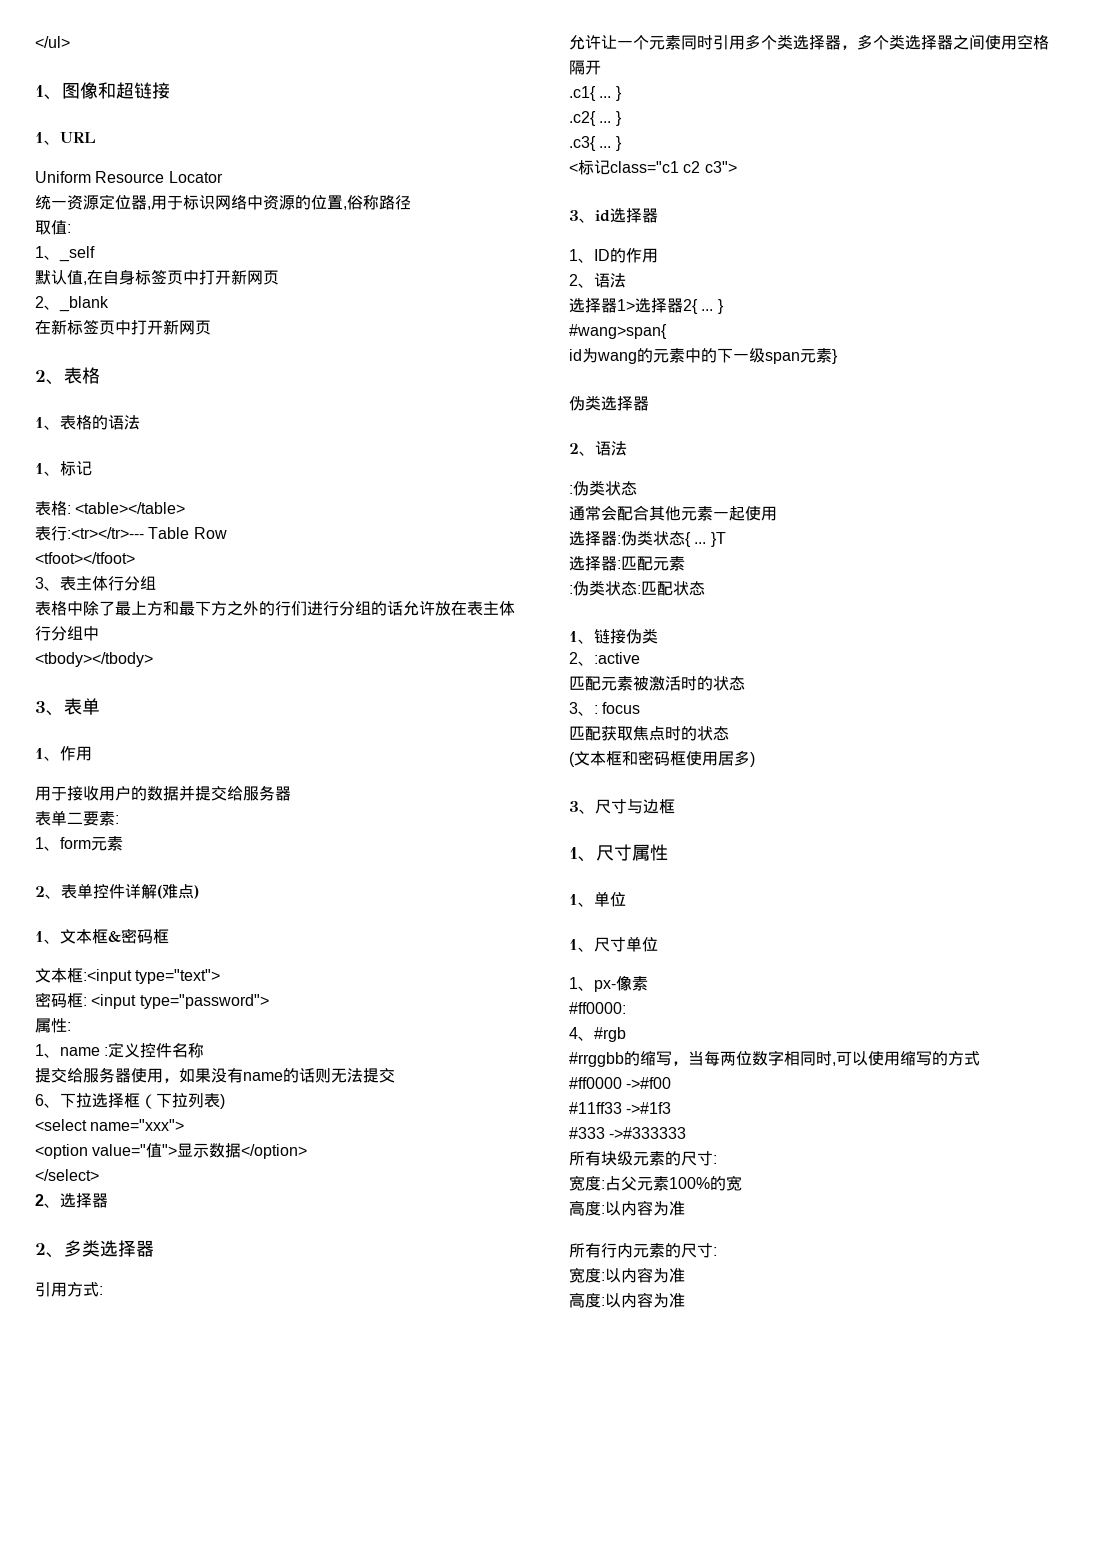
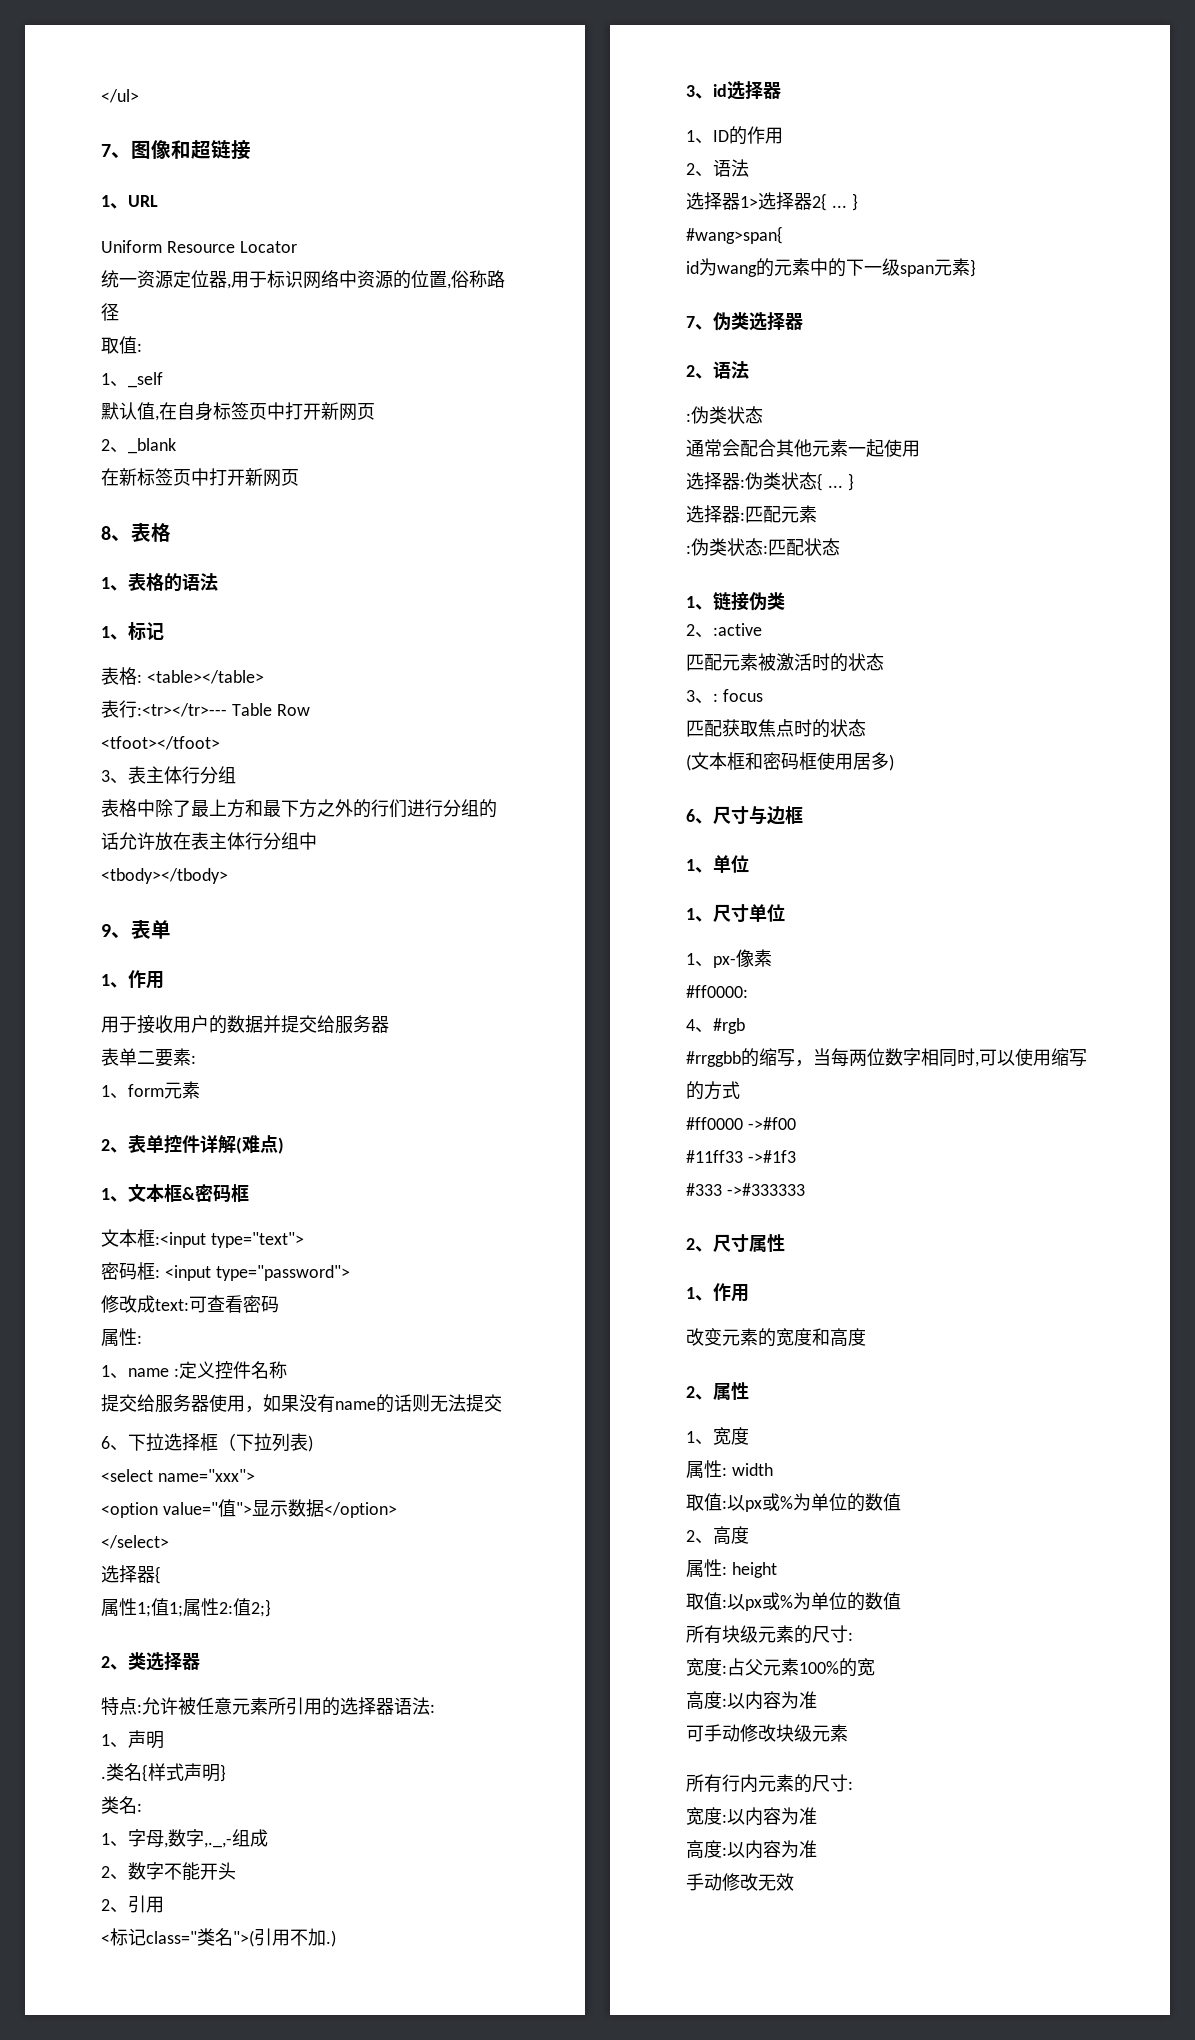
[35,85,44,97] 1 -> [101,144,111,157] 7
[35,370,46,382] 2 -> [101,526,111,540] 8
[35,701,46,713] 3 -> [101,924,111,937] 9
(269, 1001) none -> [101,1295,279,1313] // 修改成text:可查看密码
[35,1193,108,1208] [35,1240,154,1258] [35,1282,103,1297] [569,34,1049,50] [569,60,601,75] [569,86,622,101] [569,111,622,126] [569,136,622,151] [569,160,737,175] 2、选择器 // 2、多类选择器 // 引用方式: // 允许让一个元素同时引用多个类选择器，多个类选择器之间使用空格隔开 // .c1{ ... } // .c2{ ... } // .c3{ ... } // <标记class="c1 c2 c3"> -> [101,1565,161,1584] [101,1598,271,1617] [101,1652,200,1671] [101,1697,435,1716] [101,1730,164,1749] [101,1763,226,1782] [101,1796,142,1814] [101,1829,268,1848] [101,1862,236,1881] [101,1895,164,1913] [101,1928,336,1947] 选择器{ // 属性1;值1;属性2:值2;} // 2、类选择器 // 特点:允许被任意元素所引用的选择器语法: // 1、声明 // .类名{样式声明} // 类名: // 1、字母,数字,._,-组成 // 2、数字不能开头 // 2、引用 // <标记class="类名">(引用不加.)
(838, 356) none -> [686,316,713,330] 7、
[710,532,726,547] }T -> [847,473,854,491] }
[569,801,579,812] 3 -> [686,809,695,822] 6
[569,844,668,862] // 1、尺寸属性 -> (803, 815) none
(687, 1133) none -> [686,1234,785,1253] [686,1283,749,1302] [686,1328,866,1347] [686,1382,749,1400] [686,1427,749,1445] [686,1460,773,1478] [686,1493,901,1512] [686,1526,749,1545] [686,1559,777,1578] [686,1592,901,1611] // 2、尺寸属性 // 1、作用 // 改变元素的宽度和高度 // 2、属性 // 1、宽度 // 属性: width // 取值:以px或%为单位的数值 // 2、高度 // 属性: height // 取值:以px或%为单位的数值
(685, 1208) none -> [686,1724,848,1742] // 可手动修改块级元素
(685, 1300) none -> [686,1873,794,1891] // 手动修改无效

